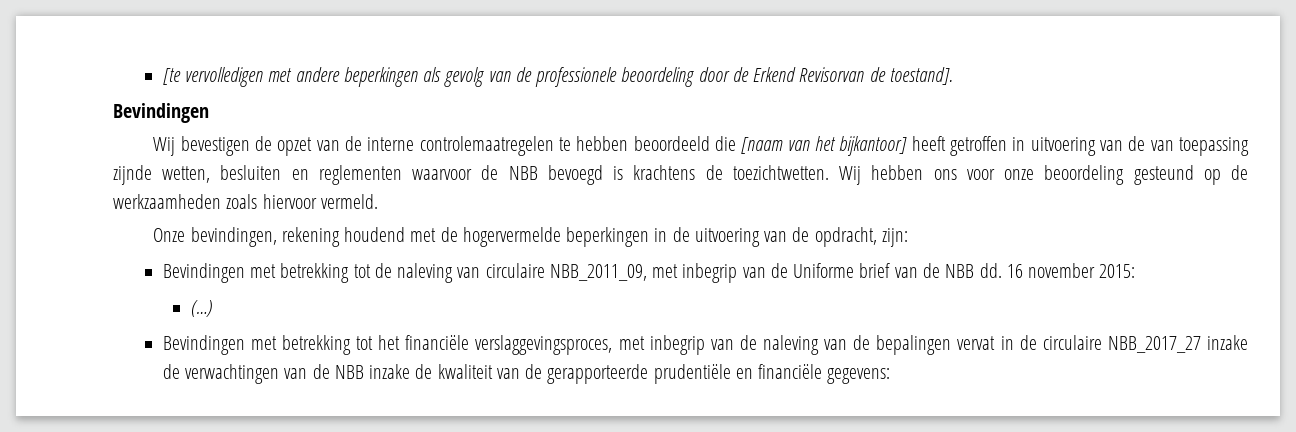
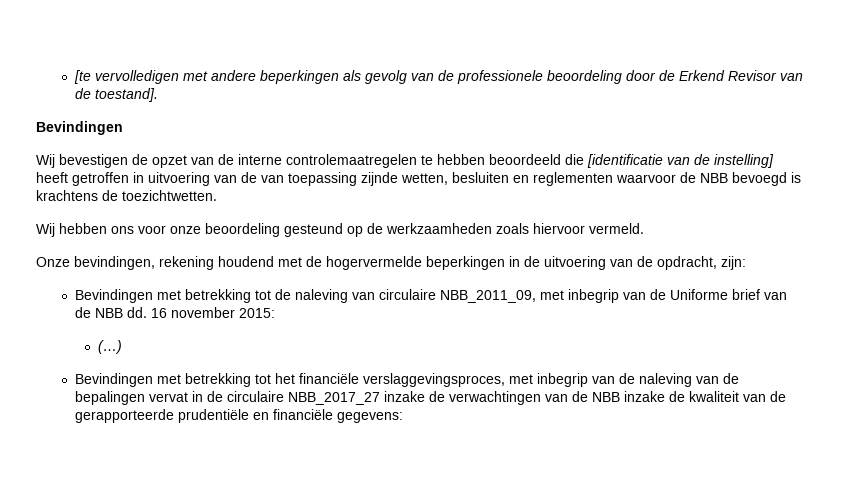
[799,67,865,82] Revisorvan -> [727,70,803,81] Revisor van
[741,136,908,156] [naam van het bijkantoor] -> [587,154,774,168] [identificatie van de instelling]
(829, 172) none -> (217, 195) //

